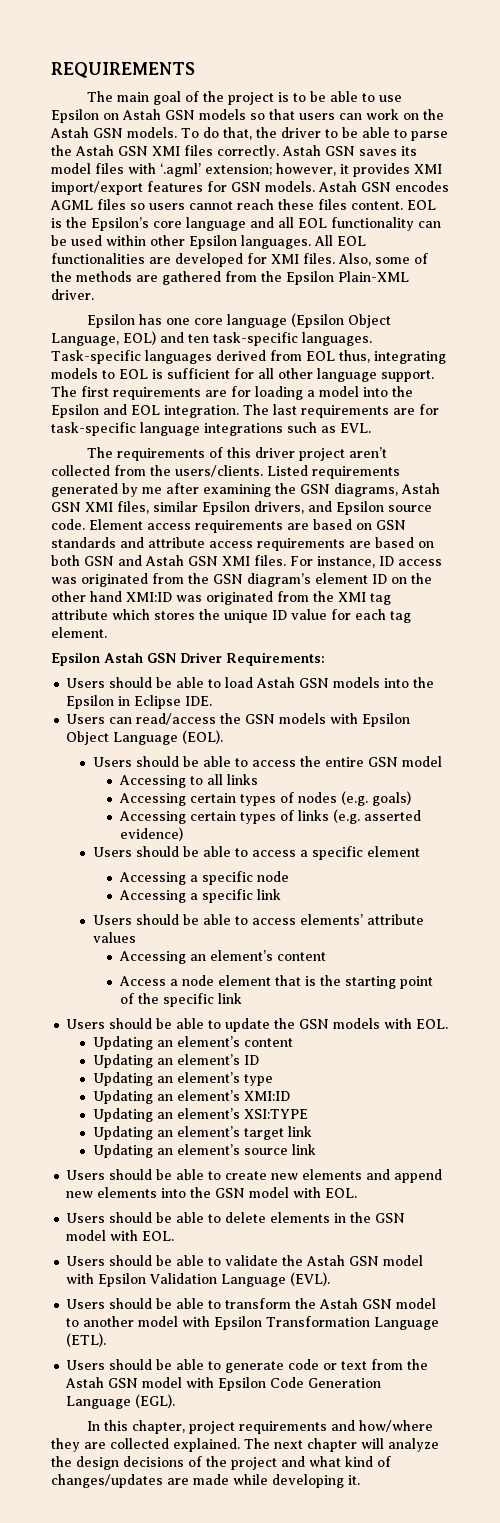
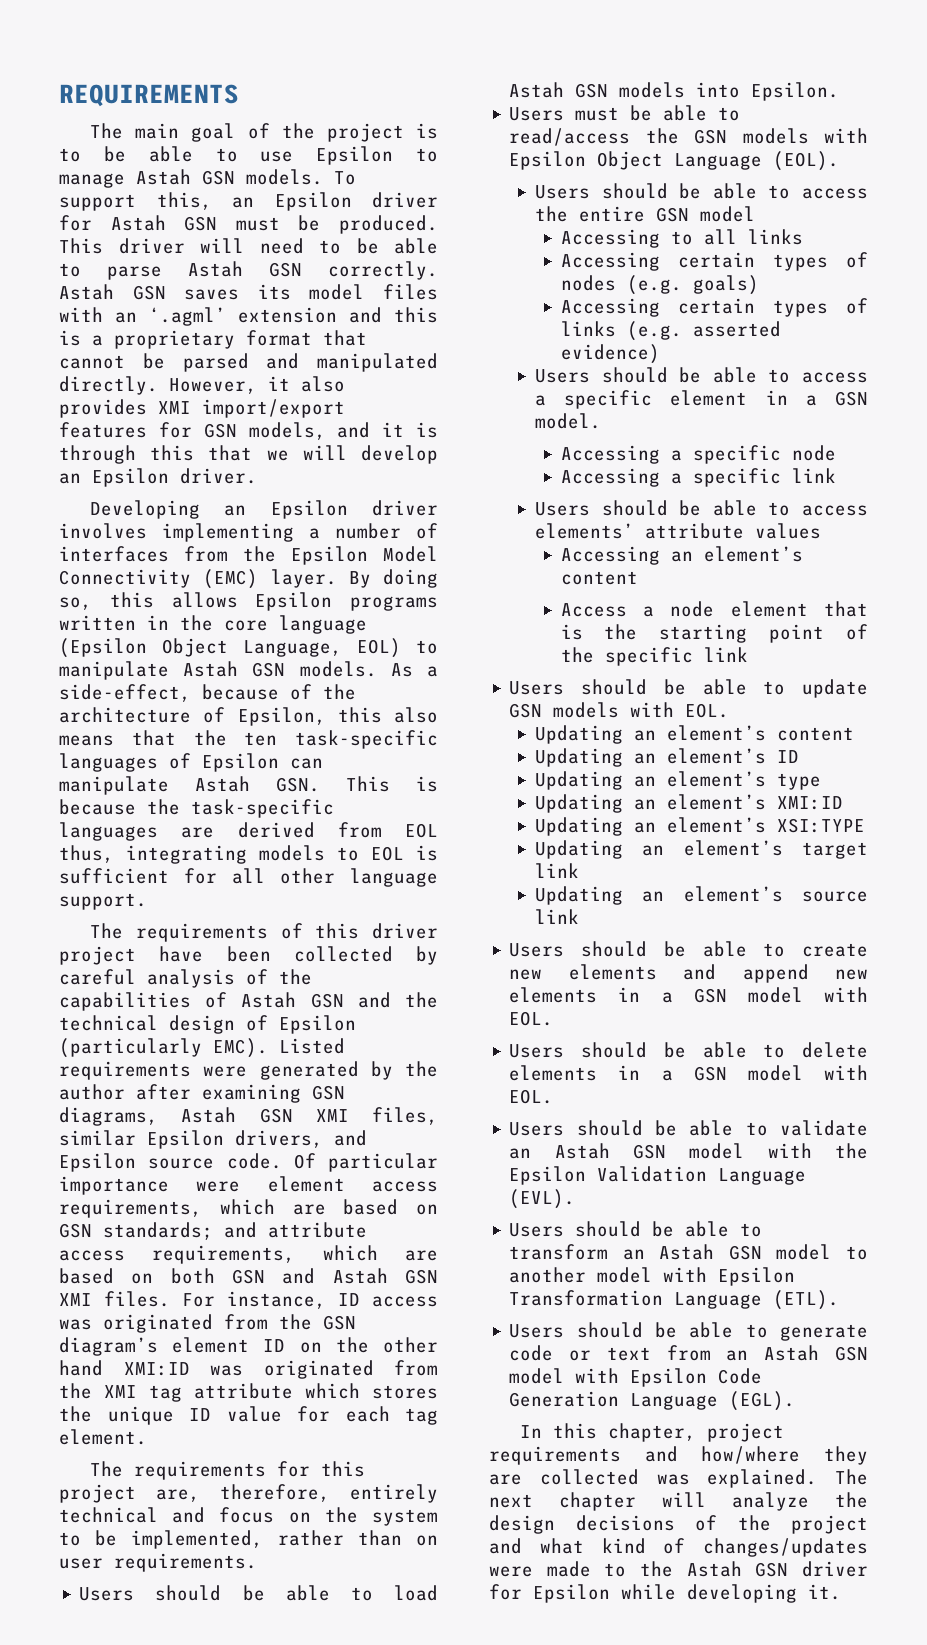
[103,109,444,120] [50,127,321,140] on Astah GSN models so that users can work on the Astah GSN models. To do that, the driver -> [416,148,438,162] [59,169,356,188] [59,192,438,211] [59,215,438,234] [59,238,304,254] to manage Astah GSN models. To support this, an Epsilon driver for Astah GSN must be produced. This driver will need
[51,145,213,156] the Astah GSN XMI files -> [188,261,302,277] Astah GSN
[160,163,349,177] ‘.agml’ extension; however, it -> [115,307,438,326] [59,330,367,349] [59,353,438,372] [59,376,345,395] an ‘.agml’ extension and this is a proprietary format that cannot be parsed and manipulated directly. However, it also
[265,181,449,192] [50,199,436,210] [51,217,441,231] [51,235,366,249] [51,253,428,267] [51,271,409,285] [51,289,94,300] [86,314,190,328] models. Astah GSN encodes AGML files so users cannot reach these files content. EOL is the Epsilon’s core language and all EOL functionality can be used within other Epsilon languages. All EOL functionalities are developed for XMI files. Also, some of the methods are gathered from the Epsilon Plain-XML driver. // Epsilon has one -> [248,422,438,440] [59,445,438,464] [59,468,257,487] [90,500,438,519] [59,523,438,542] [59,546,438,565] [59,569,438,589] [59,592,438,611] [59,615,213,631] models, and it is through this that we will develop an Epsilon driver. // Developing an Epsilon driver involves implementing a number of interfaces from the Epsilon Model Connectivity (EMC) layer. By doing so, this allows Epsilon programs written in the
[160,332,372,346] [51,350,212,364] and ten task-specific languages. Task-specific languages -> [416,640,438,654] [59,661,438,680] [59,684,356,702] [59,707,438,726] [59,730,438,749] [59,753,323,772] [59,776,438,795] [59,799,334,818] [59,822,215,841] to manipulate Astah GSN models. As a side-effect, because of the architecture of Epsilon, this also means that the ten task-specific languages of Epsilon can manipulate Astah GSN. This is because the task-specific languages are
[51,386,413,400] [51,404,439,418] [51,422,371,436] The first requirements are for loading a model into the Epsilon and EOL integration. The last requirements are for task-specific language integrations such as EVL. -> (147, 901) none
[348,447,387,458] [51,465,263,477] aren’t collected from the users/clients. -> [159,946,438,965] [59,969,312,988] [59,992,438,1011] [59,1015,356,1034] [59,1038,268,1058] have been collected by careful analysis of the capabilities of Astah GSN and the technical design of Epsilon (particularly EMC).
(400, 472) none -> [203,1066,248,1077] were
[142,487,162,494] me -> [405,1061,438,1077] [59,1084,125,1100] the author
[275,483,296,494] the -> (301, 1093) none
[89,519,283,533] Element access requirements -> [293,1153,438,1172] [59,1176,438,1195] [59,1199,275,1218] Of particular importance were element access requirements, which
[51,537,116,548] standards -> [103,1222,213,1240] standards;
[257,538,345,551] requirements -> [152,1245,378,1264] requirements, which
[51,652,325,666] Epsilon Astah GSN Driver Requirements: -> [90,1461,366,1480] [59,1484,438,1503] [59,1507,438,1526] [59,1530,438,1549] [59,1553,257,1572] The requirements for this project are, therefore, entirely technical and focus on the system to be implemented, rather than on user requirements.
[413,677,435,688] [66,695,213,709] [66,714,133,724] the Epsilon in Eclipse IDE. // Users can -> [751,82,840,101] [509,105,741,121] Epsilon. // Users must be able to
(421, 851) none -> [765,390,868,406] [534,413,601,429] in a GSN model.
[274,1018,296,1029] the -> (868, 688) none
[161,1187,212,1198] into the -> [618,987,673,1003] in a
[350,1212,372,1223] the -> [661,1070,673,1081] a
[282,1255,424,1266] [66,1273,95,1284] the Astah GSN model with -> [509,1143,868,1159] an Astah GSN model with the
[295,1298,317,1309] the -> [622,1249,645,1260] an
[407,1359,429,1370] the -> [726,1350,749,1361] an
(169, 1443) none -> [656,1474,690,1485] was
[167,1474,229,1485] are made -> [489,1561,868,1577] [489,1584,610,1603] were made to the Astah GSN driver for Epsilon

